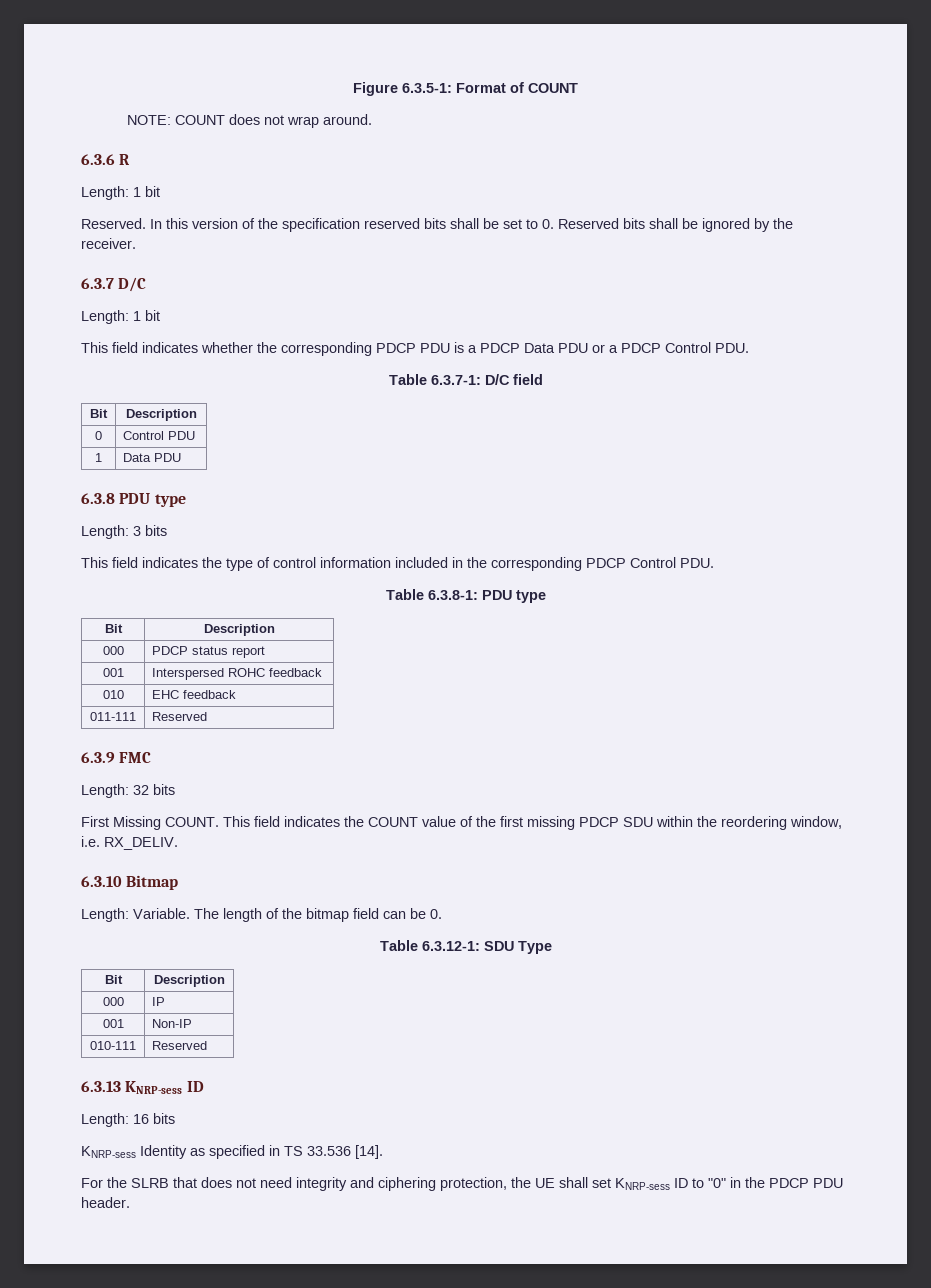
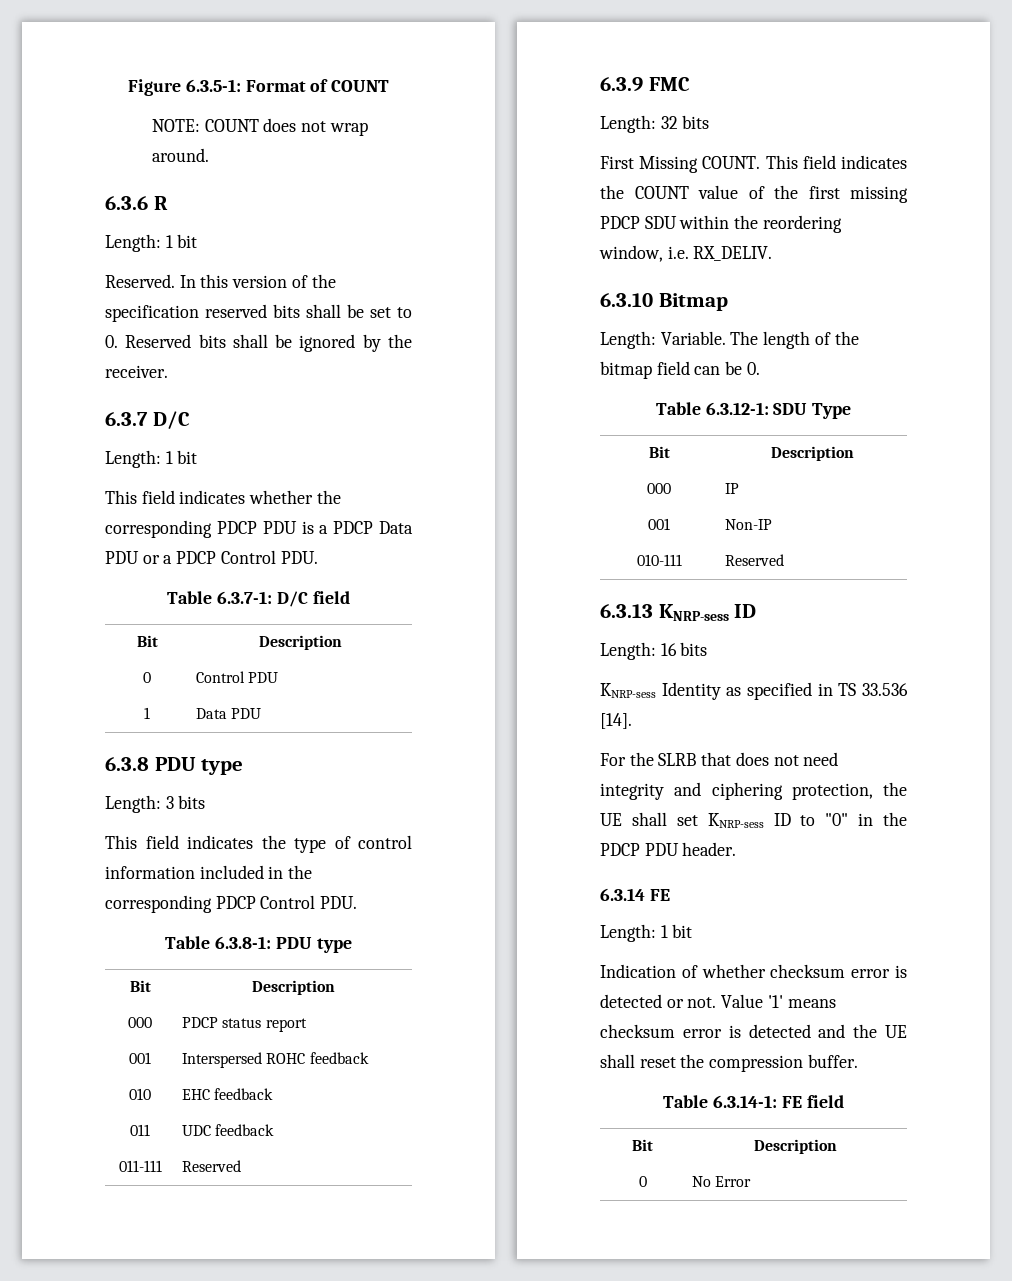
(237, 694) none -> [130,1124,150,1136] [181,1124,275,1136] // 011 | UDC feedback
(130, 1202) none -> [600,888,670,901] [600,924,693,942] [600,964,907,978] [600,994,836,1008] [600,1024,907,1038] [600,1054,858,1072] [663,1095,844,1108] [632,1139,653,1151] [754,1139,837,1154] [638,1176,647,1187] [691,1176,752,1187] // 6.3.14 FE // Length: 1 bit // Indication of whether checksum error is detected or not. Value '1' means checksum error is detected and the UE shall reset the compression buffer. // Table 6.3.14-1: FE field // Bit | Description // 0 | No Error

